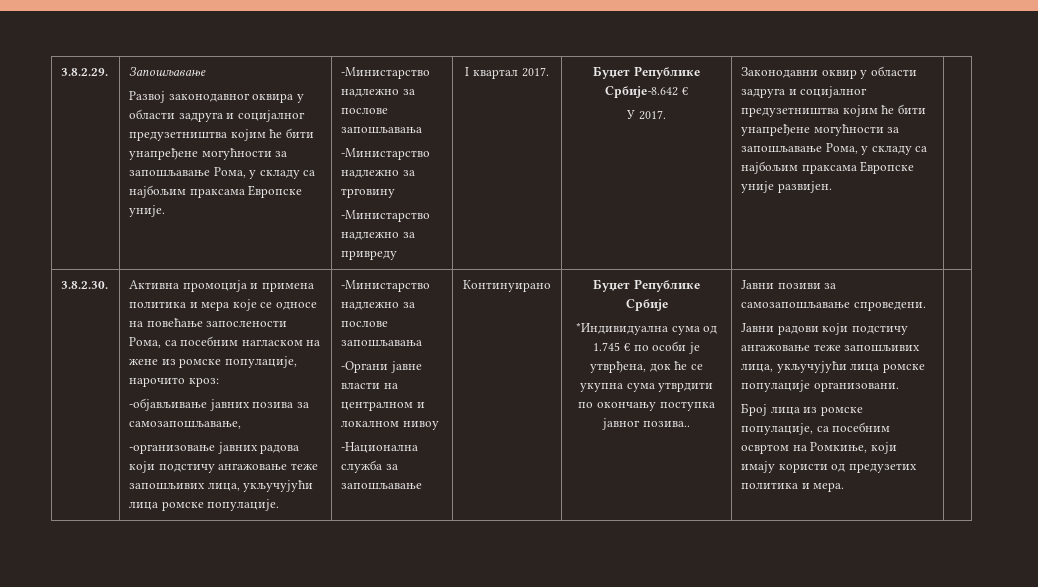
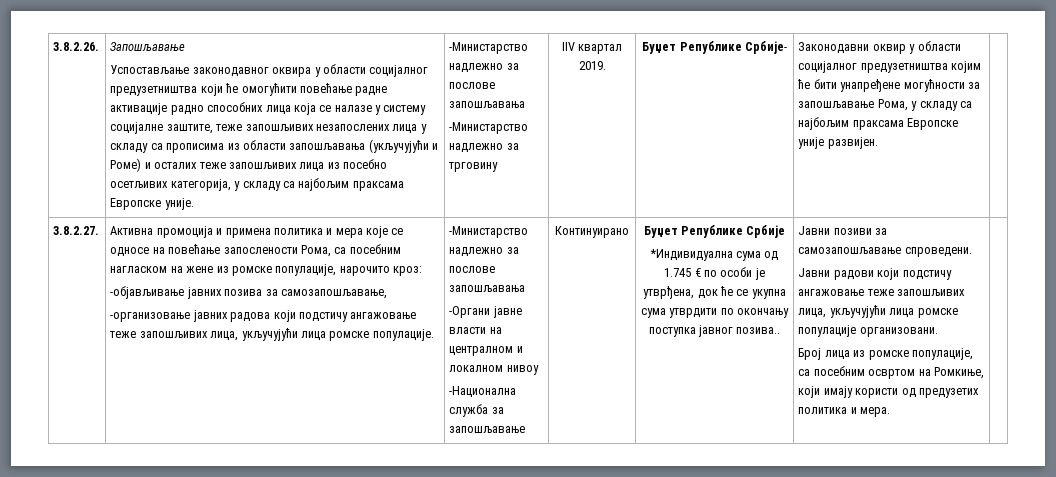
[61,68,109,76] 3.8.2.29. -> [53,42,100,51] 3.8.2.26.
[129,91,166,103] Развој -> [110,65,190,74] Успостављање
[178,110,305,122] [129,128,314,141] [129,148,288,160] [129,167,246,178] задруга и социјалног предузетништва којим ће бити унапређене могућности за запошљавање Рома, -> [369,65,429,77] [110,83,388,96] [110,102,427,115] [110,122,427,134] [110,139,439,153] [110,158,388,172] [110,179,231,191] социјалног предузетништва који ће омогућити повећање радне активације радно способних лица која се налазе у систему социјалне заштите, теже запошљивих незапослених лица у складу са прописима из области запошљавања (укључујући и Роме) и осталих теже запошљивих лица из посебно осетљивих категорија,
[341,210,431,222] [341,232,415,240] [341,250,398,260] [465,67,549,79] [593,66,700,79] [605,86,688,98] [626,110,666,120] // -Министарство надлежно за привреду | I квартал 2017. | Буџет Републике Србије-8.642 € // У 2017. -> [561,42,623,54] [578,61,606,70] [642,41,787,54] | IIV квартал 2019. | Буџет Републике Србије-
[741,88,797,98] задруга и -> (961, 46) none
[61,281,109,289] 3.8.2.30. -> [53,226,100,235] 3.8.2.27.

